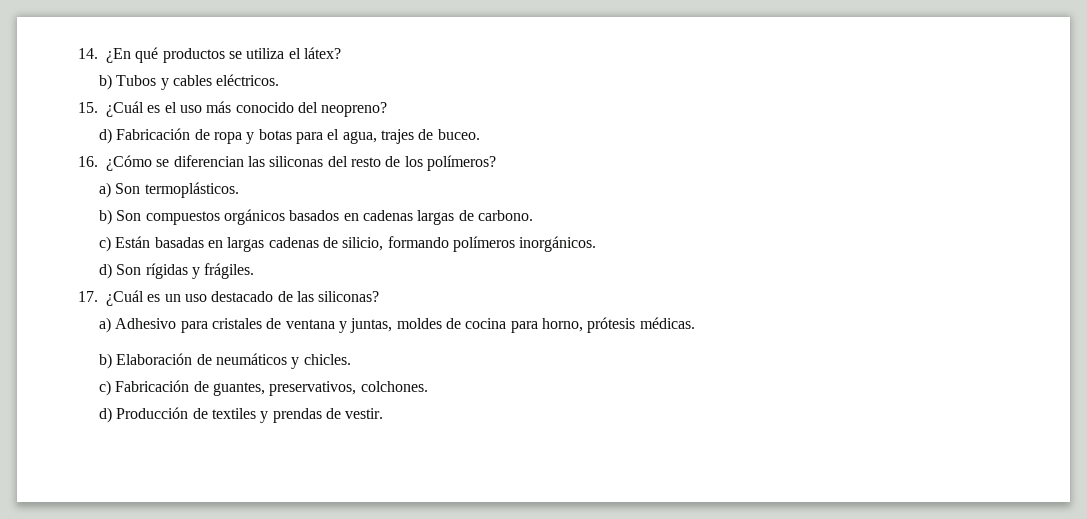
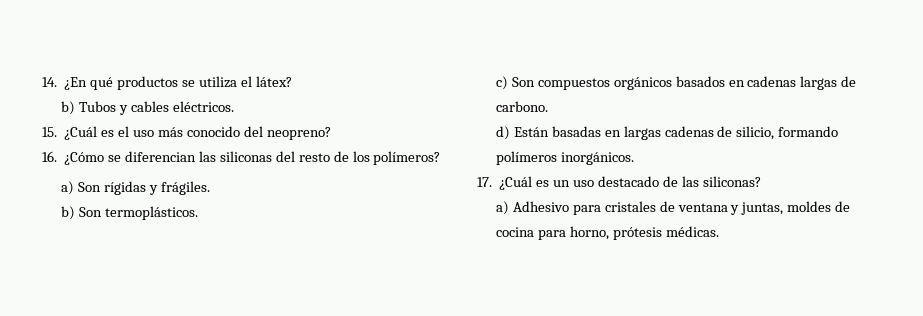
[99,128,480,144] // d) Fabricación de ropa y botas para el agua, trajes de buceo. -> (331, 133) none
(141, 188) none -> [103,181,210,195] [60,206,102,220] rígidas y frágiles. // b) Son
[99,209,113,225] b) -> [495,76,508,90] c)
[99,236,112,252] c) -> [495,126,510,140] d)
[99,263,255,279] // d) Son rígidas y frágiles. -> (634, 158) none
[99,353,351,369] [99,380,428,396] [99,407,384,423] // b) Elaboración de neumáticos y chicles. // c) Fabricación de guantes, preservativos, colchones. // d) Producción de textiles y prendas de vestir. -> (719, 231) none

